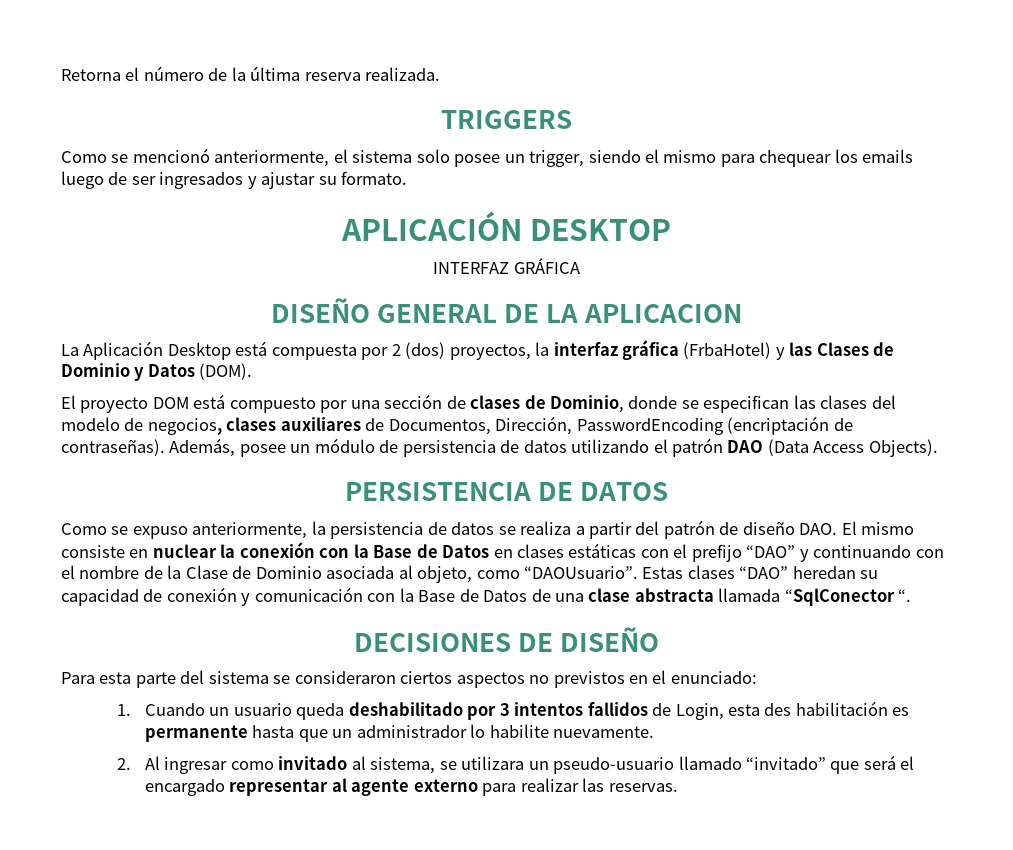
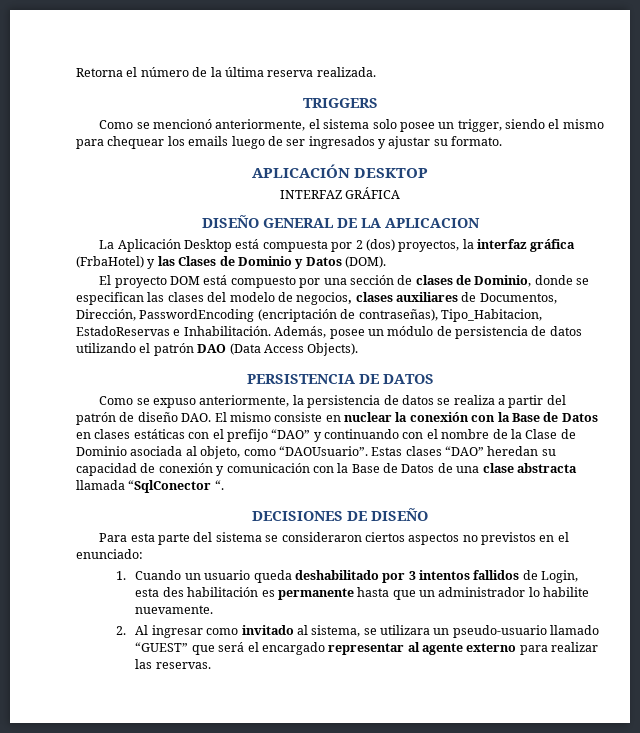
[61,439,165,456] contraseñas). -> [358,309,542,322] [76,326,271,336] contraseñas), Tipo_Habitacion, EstadoReservas e Inhabilitación.
[746,757,827,770] “invitado” -> [135,642,189,652] “GUEST”

